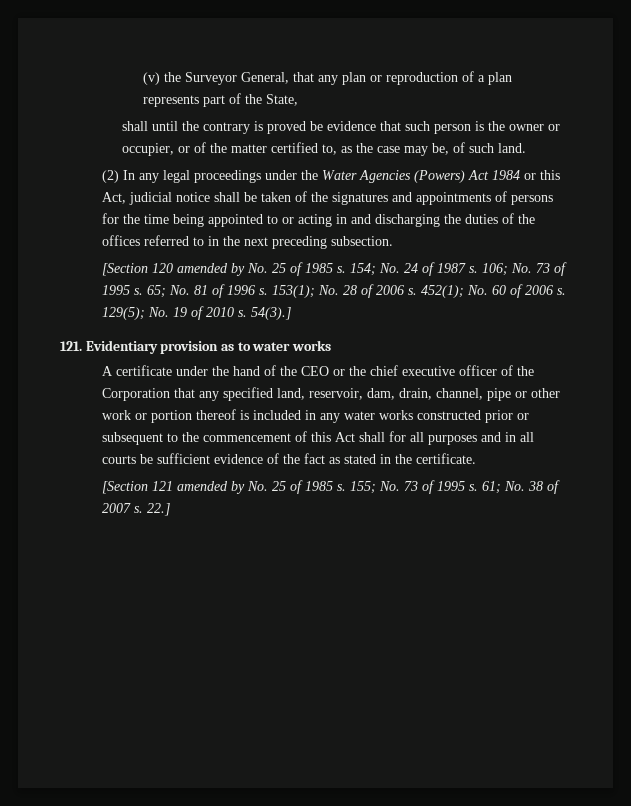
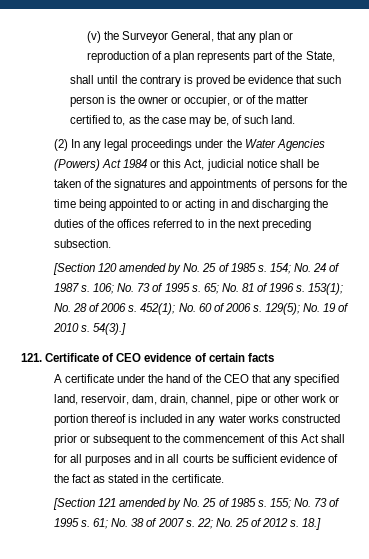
[85,340,331,354] Evidentiary provision as to water works -> [45,353,274,362] Certificate of CEO evidence of certain facts
[332,365,534,376] [101,388,170,401] or the chief executive officer of the Corporation -> (249, 378) none
[146,503,170,516] 22.] -> [196,518,322,530] 22; No. 25 of 2012 s. 18.]

